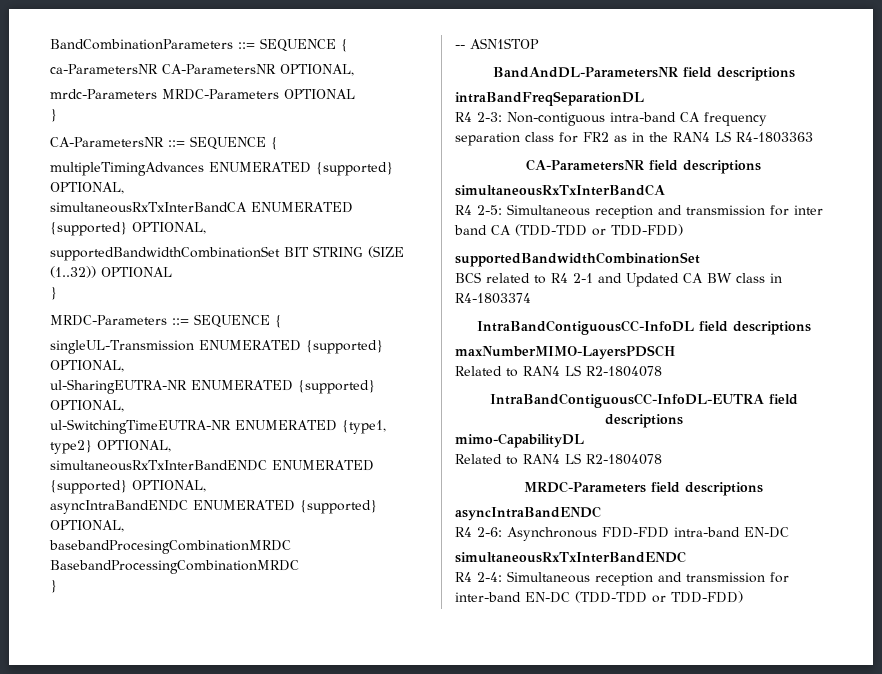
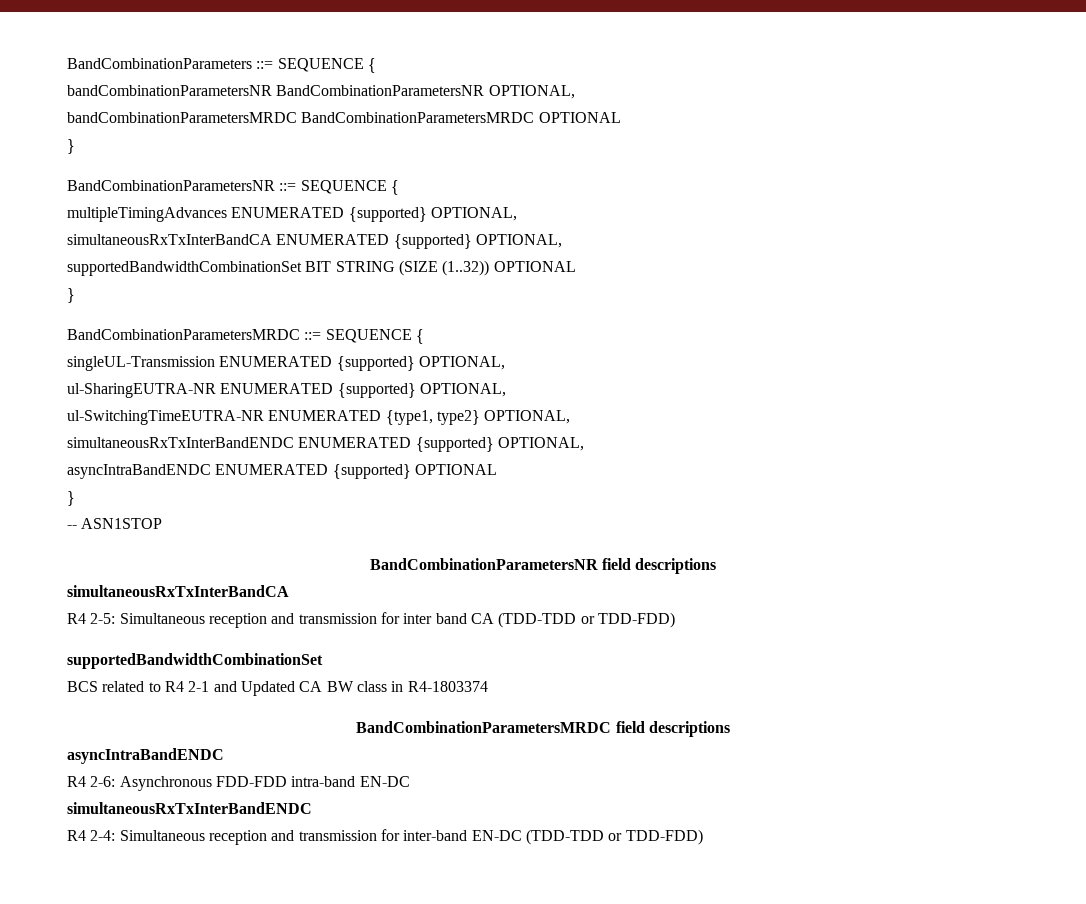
[50,64,354,76] [50,89,355,100] [50,109,57,122] [50,137,164,147] ca-ParametersNR CA-ParametersNR OPTIONAL, // mrdc-Parameters MRDC-Parameters OPTIONAL // } // CA-ParametersNR -> [67,85,575,99] [67,112,621,123] [67,139,75,154] [67,180,275,191] bandCombinationParametersNR BandCombinationParametersNR OPTIONAL, // bandCombinationParametersMRDC BandCombinationParametersMRDC OPTIONAL // } // BandCombinationParametersNR
[50,315,167,326] MRDC-Parameters -> [67,329,300,340] BandCombinationParametersMRDC
[50,520,124,532] [49,540,291,554] [50,560,299,574] OPTIONAL, // basebandProcesingCombinationMRDC BasebandProcessingCombinationMRDC -> [414,464,497,475] OPTIONAL
[492,67,795,81] [455,91,644,106] [455,112,767,126] [455,131,813,146] [526,159,644,171] BandAndDL-ParametersNR field descriptions // intraBandFreqSeparationDL // R4 2-3: Non-contiguous intra-band CA frequency separation class for FR2 as in the RAN4 LS R4-1803363 // CA-ParametersNR -> [369,558,598,570] BandCombinationParametersNR
[476,320,811,335] [455,345,675,360] [455,365,662,377] [489,393,798,408] [604,414,683,428] [455,433,584,448] [455,453,662,465] [524,481,646,493] IntraBandContiguousCC-InfoDL field descriptions // maxNumberMIMO-LayersPDSCH // Related to RAN4 LS R2-1804078 // IntraBandContiguousCC-InfoDL-EUTRA field descriptions // mimo-CapabilityDL // Related to RAN4 LS R2-1804078 // MRDC-Parameters -> [356,721,612,733] BandCombinationParametersMRDC

